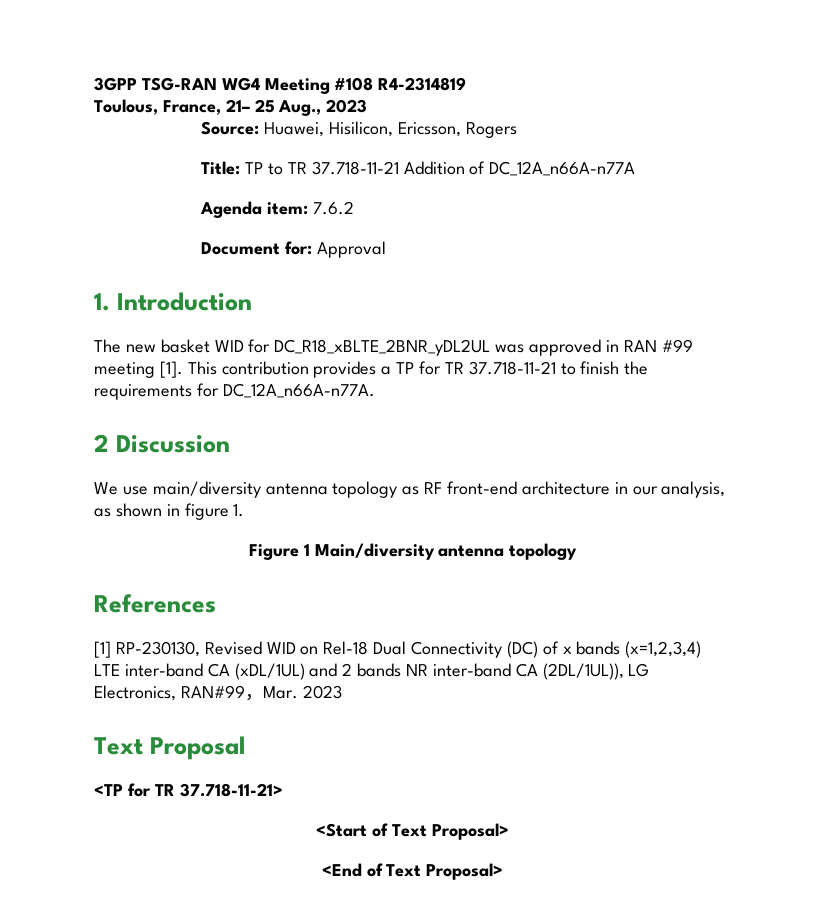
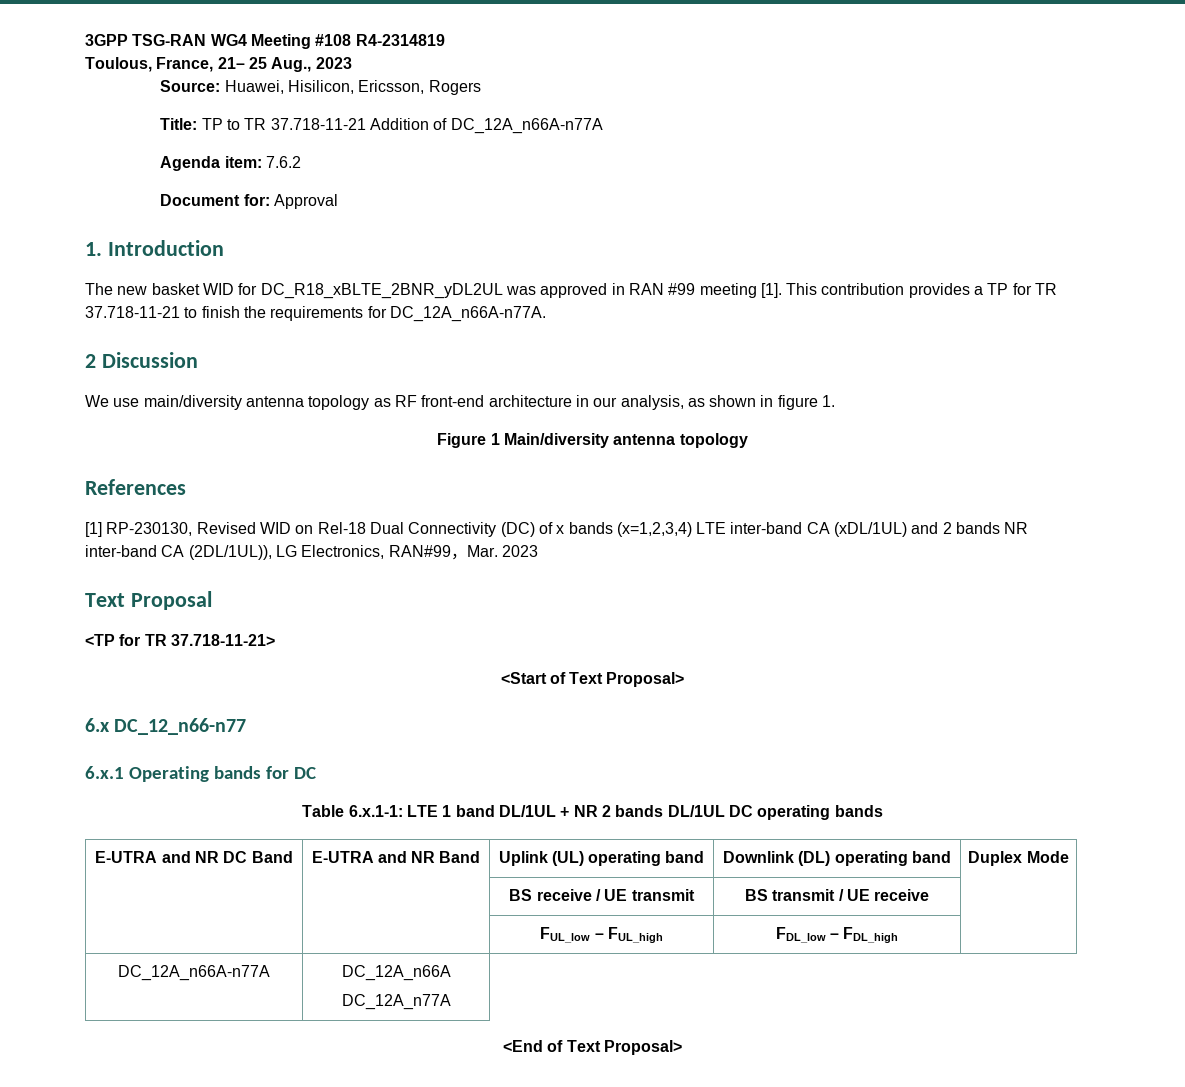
(509, 831) none -> [85,718,247,735] [85,766,316,782] [302,805,883,820] [95,851,293,863] [311,851,481,863] [498,851,705,866] [723,851,951,866] [968,851,1069,866] [509,889,695,901] [744,889,930,901] [540,927,663,943] [775,927,899,943] [118,965,270,981] [341,965,451,981] [341,994,451,1010] // 6.x DC_12_n66-n77 // 6.x.1 Operating bands for DC // Table 6.x.1-1: LTE 1 band DL/1UL + NR 2 bands DL/1UL DC operating bands // E-UTRA and NR DC Band | E-UTRA and NR Band | Uplink (UL) operating band | Downlink (DL) operating band | Duplex Mode // | | BS receive / UE transmit | BS transmit / UE receive | // | | FUL_low – FUL_high | FDL_low – FDL_high | // DC_12A_n66A-n77A | DC_12A_n66A // DC_12A_n77A

